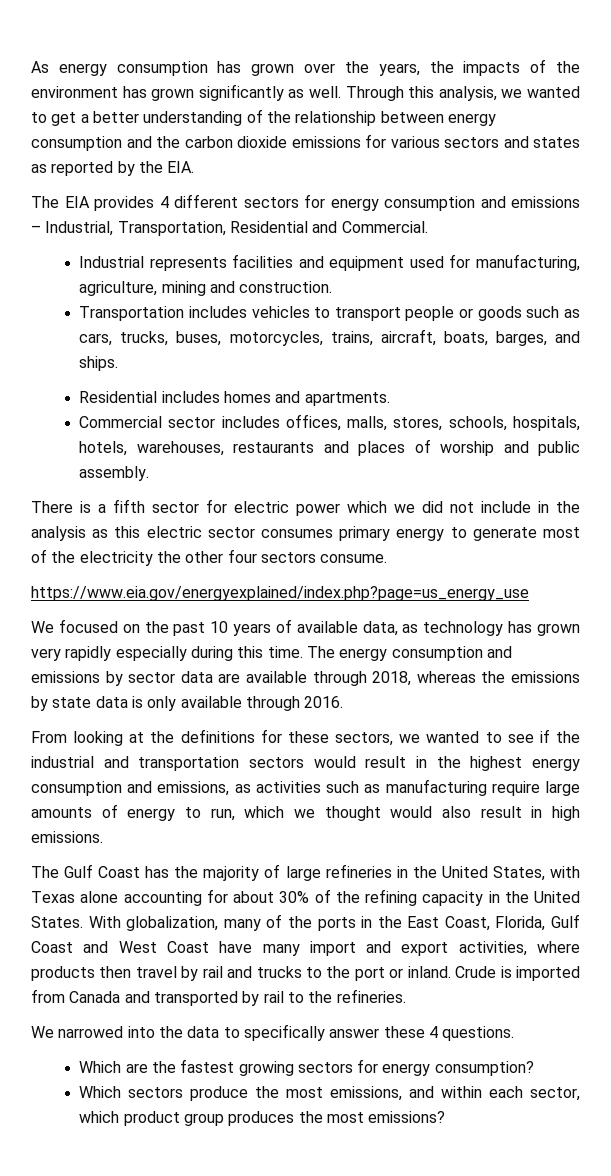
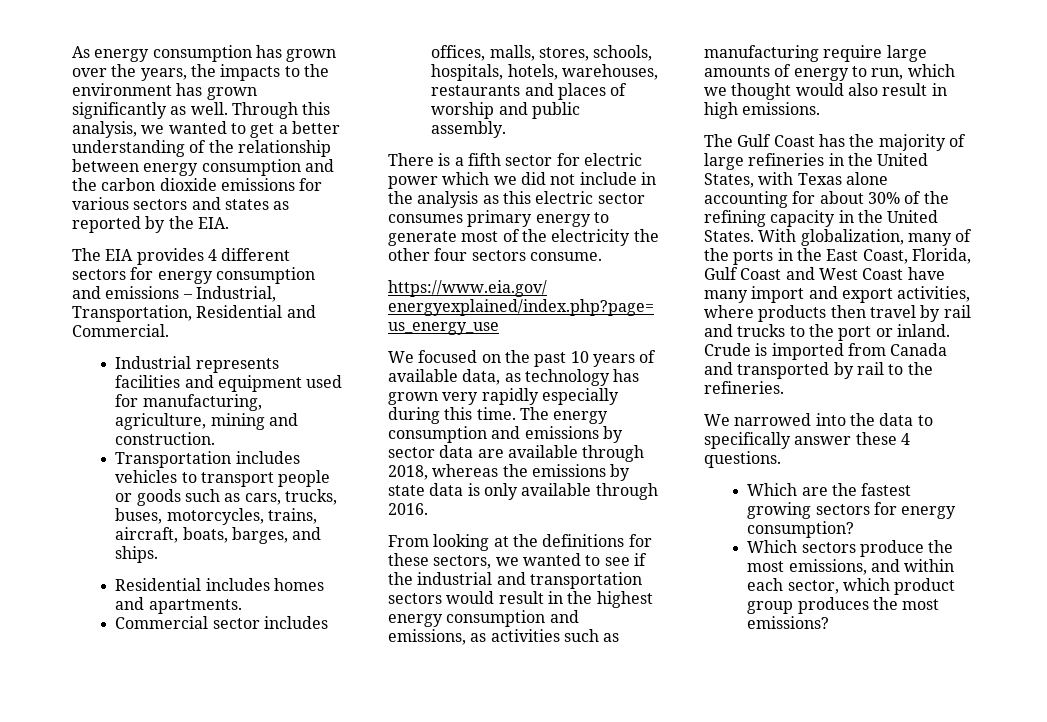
[530,59,547,73] of -> [284,66,300,77] to

